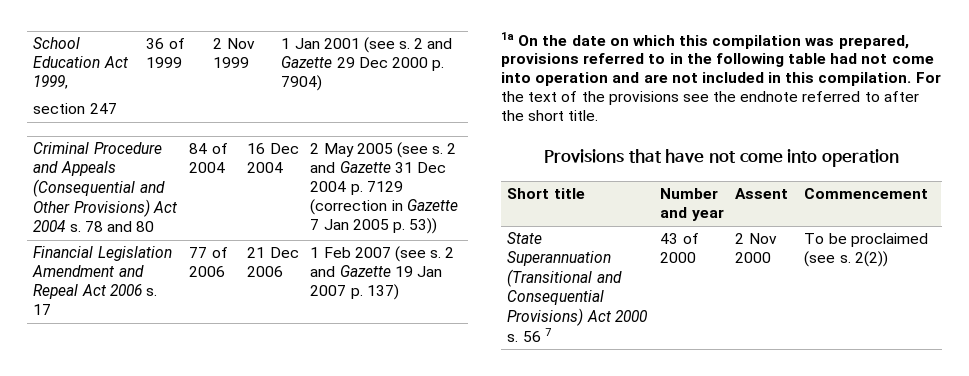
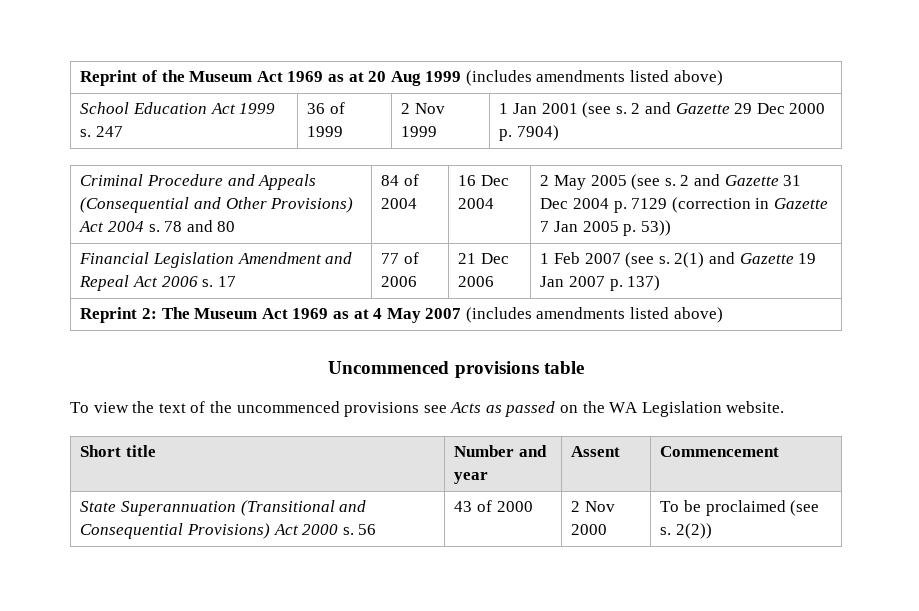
(33, 43) none -> [80,70,723,86] Reprint of the Museum Act 1969 as at 20 Aug 1999 (includes amendments listed above) //
[33,75,69,89] [33,103,86,114] 1999, // section -> [239,103,276,114] [80,129,92,137] 1999 s.
[445,247,455,258] 2 -> [674,252,705,268] 2(1)
[501,32,909,49] [501,53,934,67] [501,72,941,86] // 1a On the date on which this compilation was prepared, provisions referred to in the following table had not come into operation and are not included in this compilation. For -> [80,307,723,323] [328,361,584,378] [70,402,129,413] // Reprint 2: The Museum Act 1969 as at 4 May 2007 (includes amendments listed above) // Uncommenced provisions table // To view
(605, 96) none -> [236,401,340,413] uncommenced
[713,91,919,102] [501,110,599,121] [544,149,899,167] the endnote referred to after the short title. // Provisions that have not come into operation -> [450,401,785,417] Acts as passed on the WA Legislation website.
[544,328,551,336] 7 -> (377, 529) none

